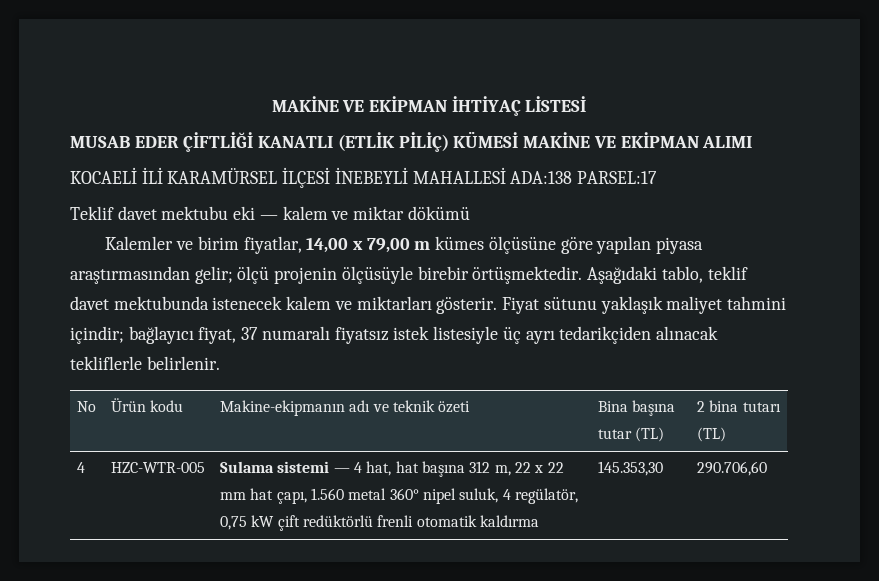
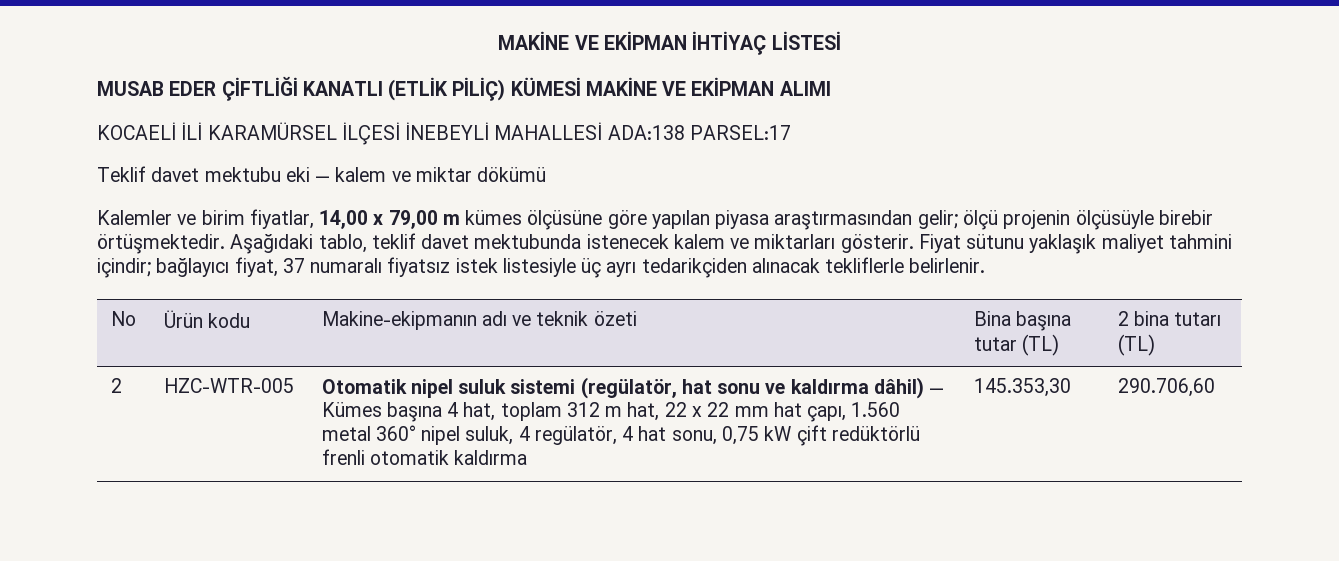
[77,462,86,473] 4 -> [110,378,122,393] 2
[220,461,511,477] Sulama sistemi — 4 hat, hat başına 312 m, -> [321,377,945,399] [321,402,660,422] Otomatik nipel suluk sistemi (regülatör, hat sonu ve kaldırma dâhil) — Kümes başına 4 hat, toplam 312 m hat,
(578, 496) none -> [622,426,717,445] 4 hat sonu,

